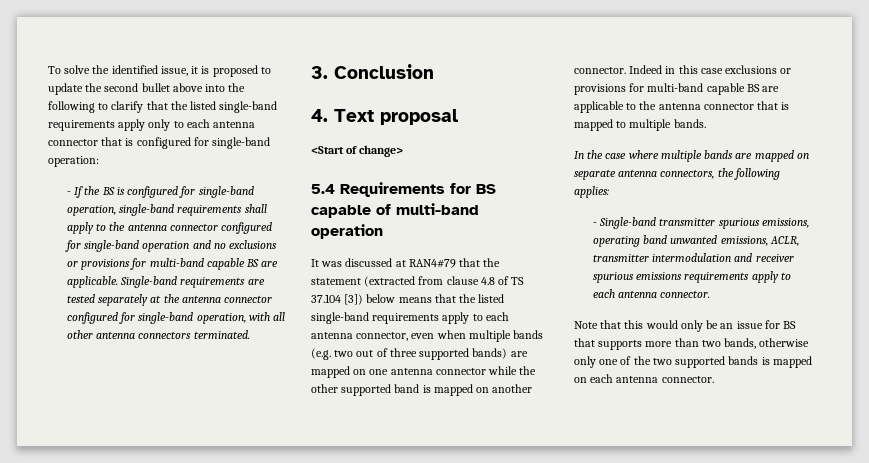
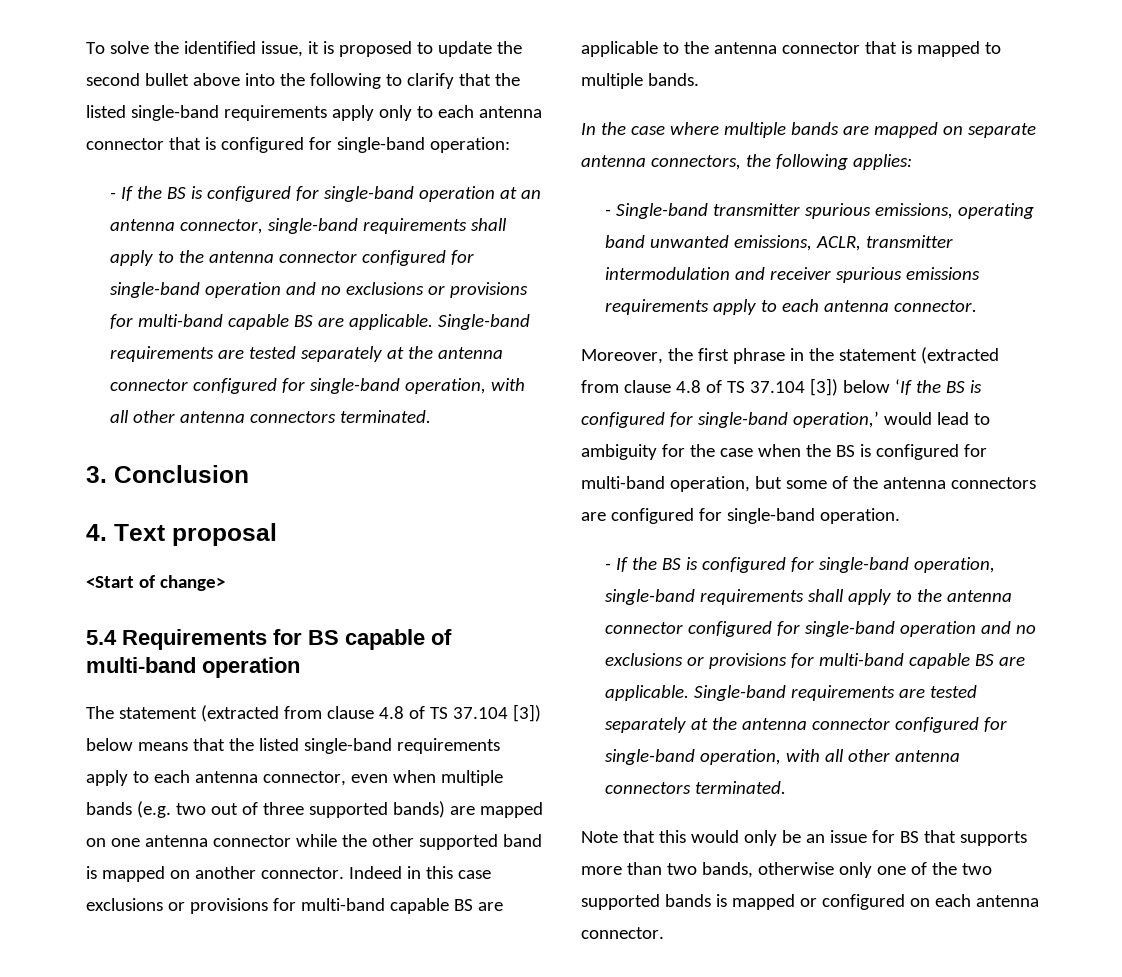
[66,205,116,216] operation, -> [419,186,542,202] [110,219,264,234] operation at an antenna connector,
[311,258,501,268] It was discussed at RAN4#79 that the -> [86,706,114,719] The
(711, 294) none -> [581,347,999,364] [581,378,982,396] [581,411,990,428] [581,444,987,460] [581,476,1036,492] [581,508,900,524] [605,557,996,573] [605,589,1013,605] [605,621,1037,637] [605,653,1026,669] [605,685,978,701] [605,717,1008,733] [605,749,961,765] [605,781,787,794] // Moreover, the first phrase in the statement (extracted from clause 4.8 of TS 37.104 [3]) below ‘If the BS is configured for single-band operation,’ would lead to ambiguity for the case when the BS is configured for multi-band operation, but some of the antenna connectors are configured for single-band operation. // - If the BS is configured for single-band operation, single-band requirements shall apply to the antenna connector configured for single-band operation and no exclusions or provisions for multi-band capable BS are applicable. Single-band requirements are tested separately at the antenna connector configured for single-band operation, with all other antenna connectors terminated.
(812, 362) none -> [799,894,905,910] or configured

